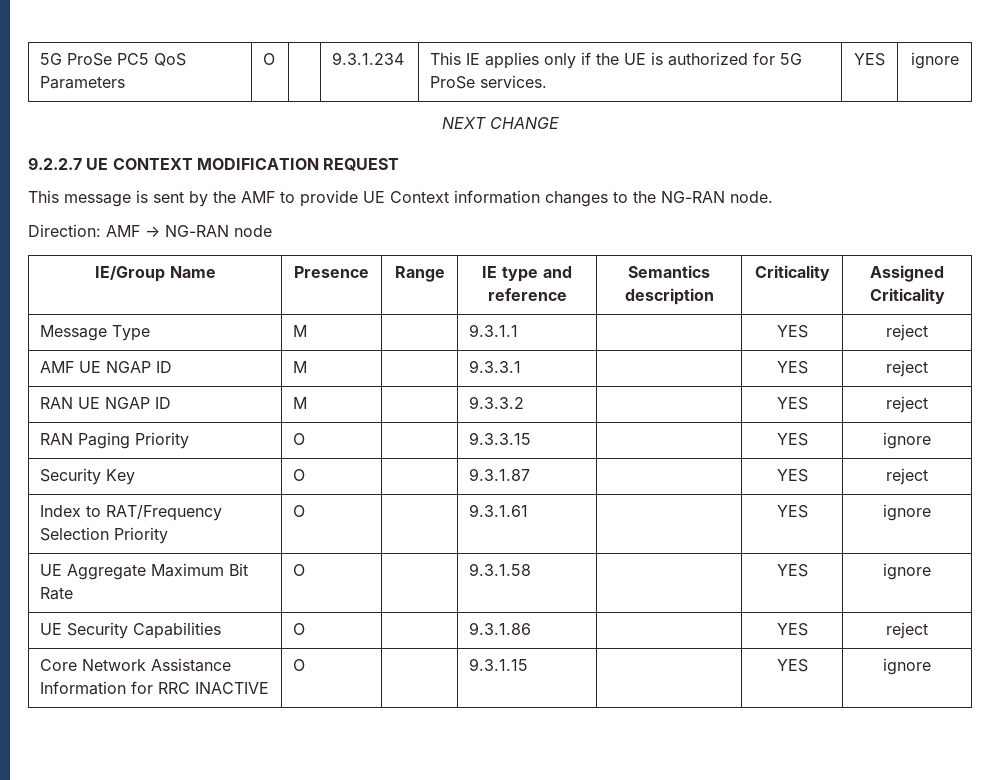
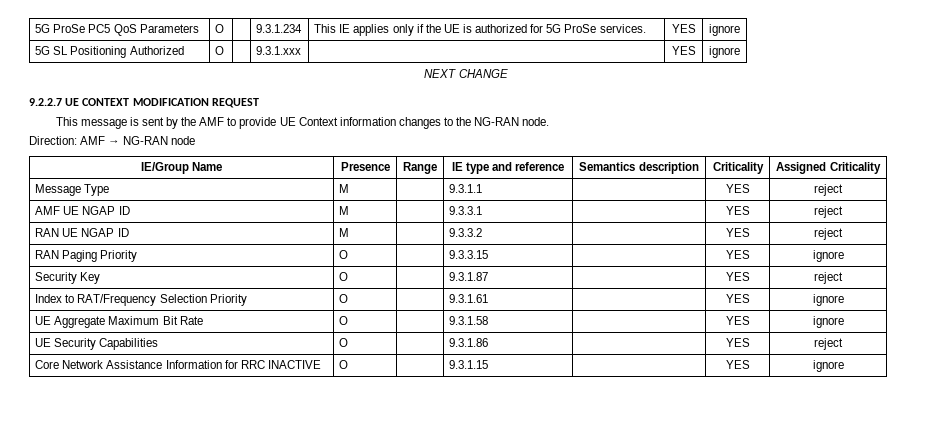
(959, 60) none -> [35,46,184,58] [215,46,225,55] [256,46,302,55] [671,46,696,55] [709,46,740,58] // 5G SL Positioning Authorized | O | | 9.3.1.xxx | | YES | ignore

